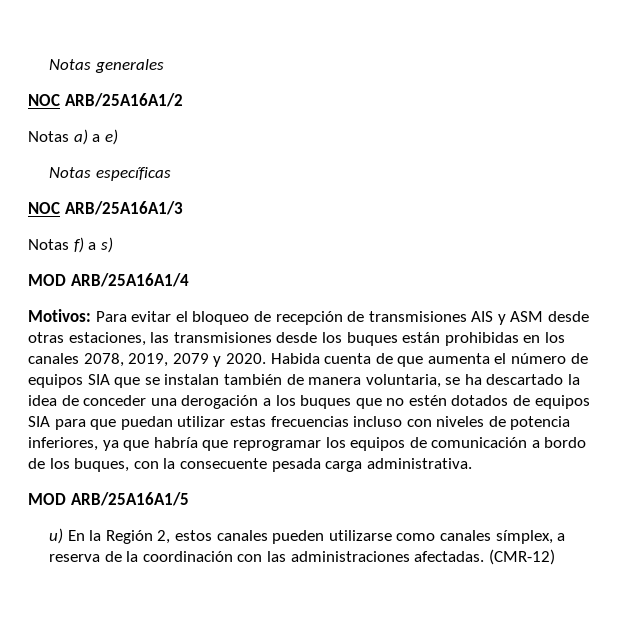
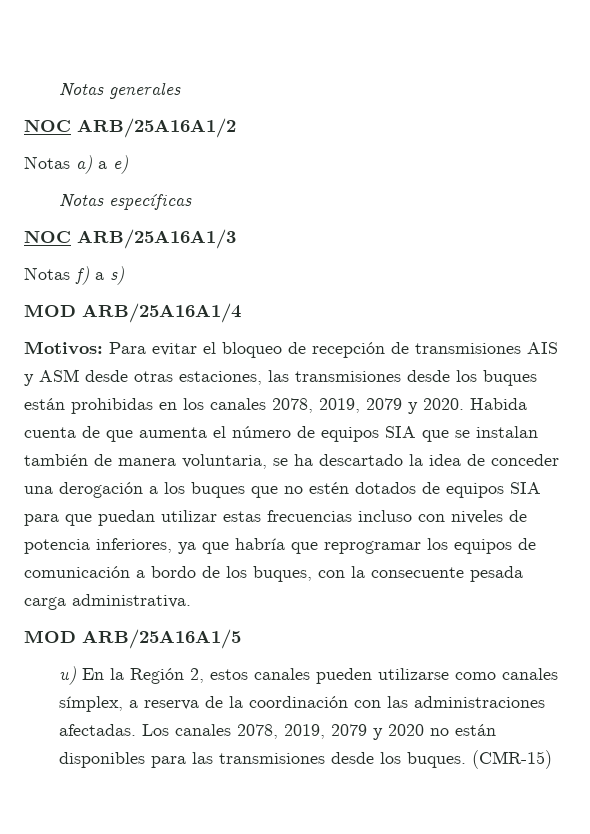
[488,549,555,565] (CMR-12) -> [141,724,496,740] [58,750,552,769] Los canales 2078, 2019, 2079 y 2020 no están disponibles para las transmisiones desde los buques. (CMR-15)

